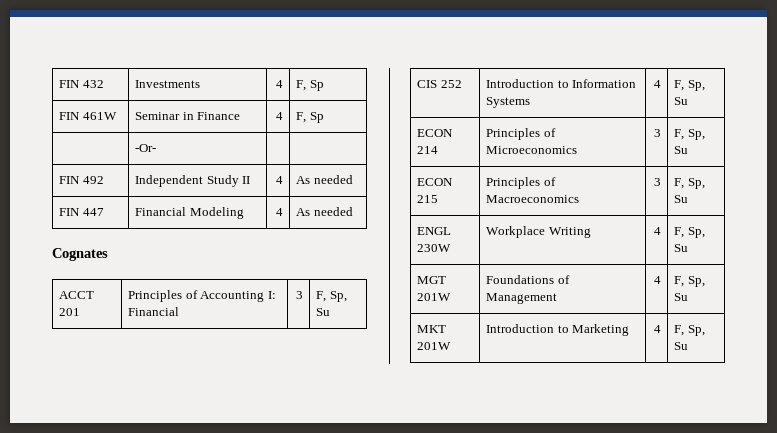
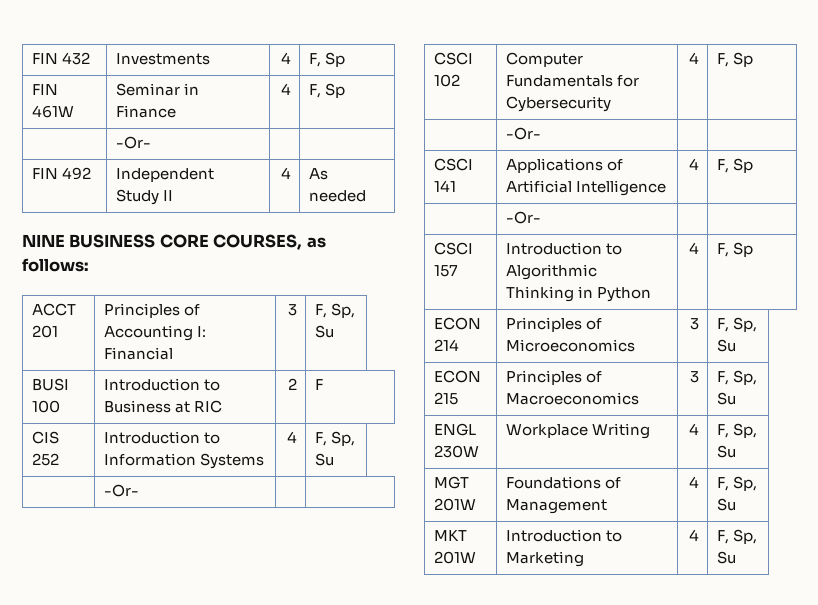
[59,208,104,216] [135,207,244,219] [275,208,283,216] [296,207,353,216] [52,248,108,261] // FIN 447 | Financial Modeling | 4 | As needed // Cognates -> [22,234,326,250] [22,258,89,272] // NINE BUSINESS CORE COURSES, as follows:
(331, 312) none -> [31,378,69,391] [31,400,60,413] [103,378,220,391] [103,400,222,413] [287,378,297,390] [314,379,323,390] // BUSI 100 | Introduction to Business at RIC | 2 | F
(689, 101) none -> [103,484,139,497] [433,52,473,65] [433,74,460,87] [505,52,583,67] [505,75,639,87] [505,96,611,112] [688,52,699,64] [716,52,753,67] [505,127,541,140] [433,158,473,171] [433,180,456,192] [505,158,623,173] [505,180,666,196] [688,158,699,170] [716,158,753,173] [505,211,541,224] [433,242,473,255] [433,265,458,277] [505,242,622,255] [505,264,597,280] [505,286,651,302] [688,242,699,254] [716,242,753,257] // | -Or- | | // CSCI 102 | Computer Fundamentals for Cybersecurity | 4 | F, Sp // | -Or- | | // CSCI 141 | Applications of Artificial Intelligence | 4 | F, Sp // | -Or- | | // CSCI 157 | Introduction to Algorithmic Thinking in Python | 4 | F, Sp

